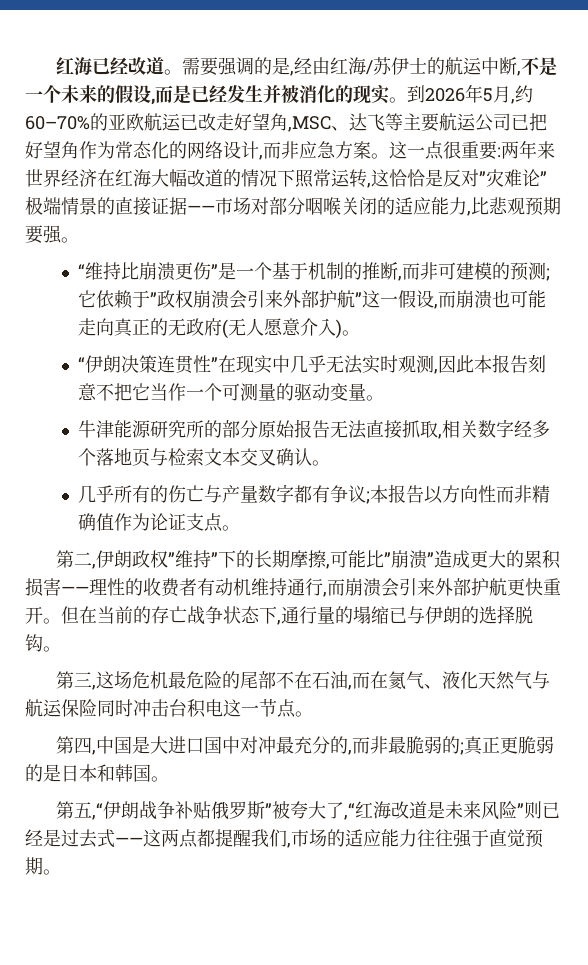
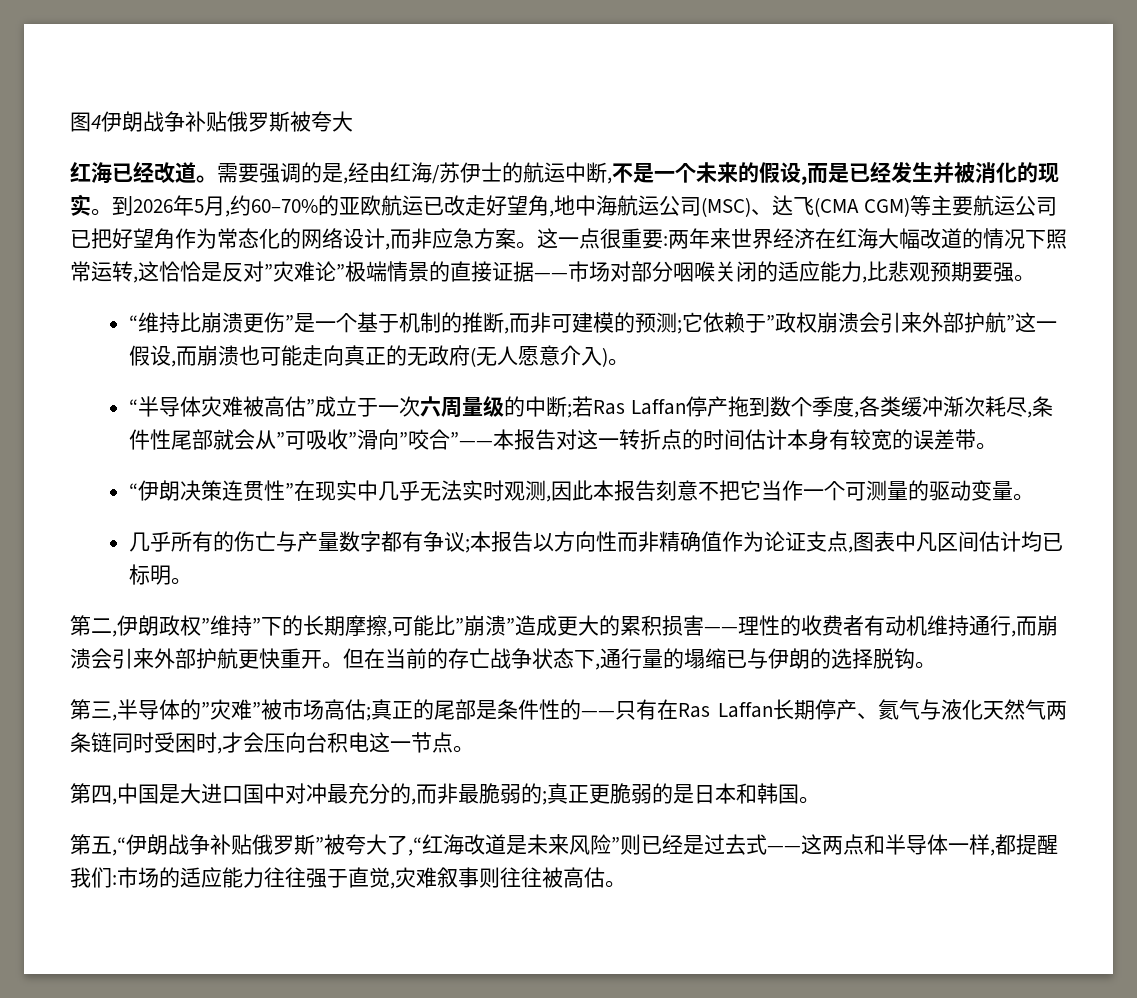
(56, 66) none -> [70,111,353,132] 图4伊朗战争补贴俄罗斯被夸大 //
[288,113,385,132] ,MSC、达飞 -> [549,195,910,217] ,地中海航运公司(MSC)、达飞(CMA CGM)
(360, 333) none -> [129,396,1053,418] [129,429,998,450] // “半导体灾难被高估”成立于一次六周量级的中断;若Ras Laffan停产拖到数个季度,各类缓冲渐次耗尽,条件性尾部就会从”可吸收”滑向”咬合”——本报告对这一转折点的时间估计本身有较宽的误差带。
[77,419,550,439] [77,448,330,467] // 牛津能源研究所的部分原始报告无法直接抓取,相关数字经多个落地页与检索文本交叉确认。 -> (1035, 497) none
(223, 522) none -> [848,531,1064,553] [129,564,172,585] ,图表中凡区间估计均已标明
[96,671,551,690] [25,699,169,717] 这场危机最危险的尾部不在石油,而在氦气、液化天然气与航运保险同时冲击 -> [117,699,1067,721] [70,732,306,754] 半导体的”灾难”被市场高估;真正的尾部是条件性的——只有在Ras Laffan长期停产、氦气与液化天然气两条链同时受困时,才会压向
(198, 838) none -> [864,834,995,856] 和半导体一样,
[287,843,291,848] , -> [112,875,117,885] :
[525,829,543,848] [25,857,43,875] 预期 -> [390,867,605,889] ,灾难叙事则往往被高估

